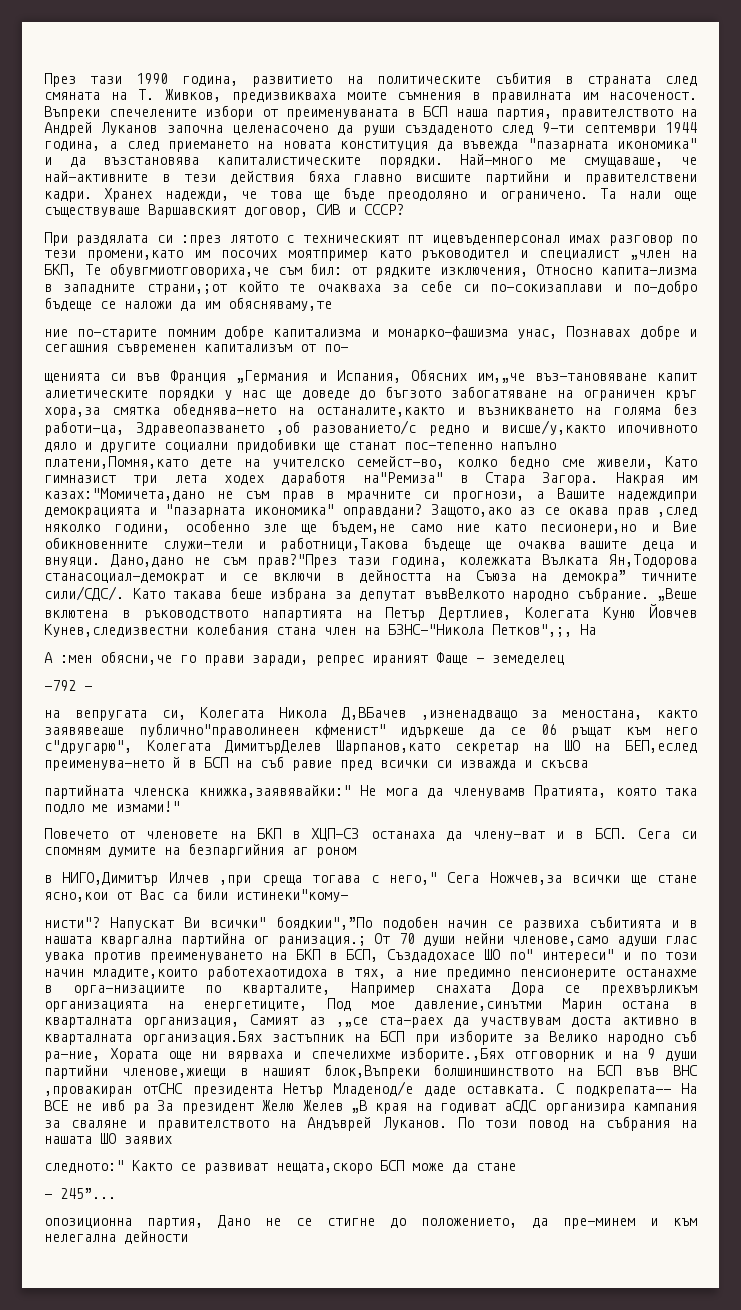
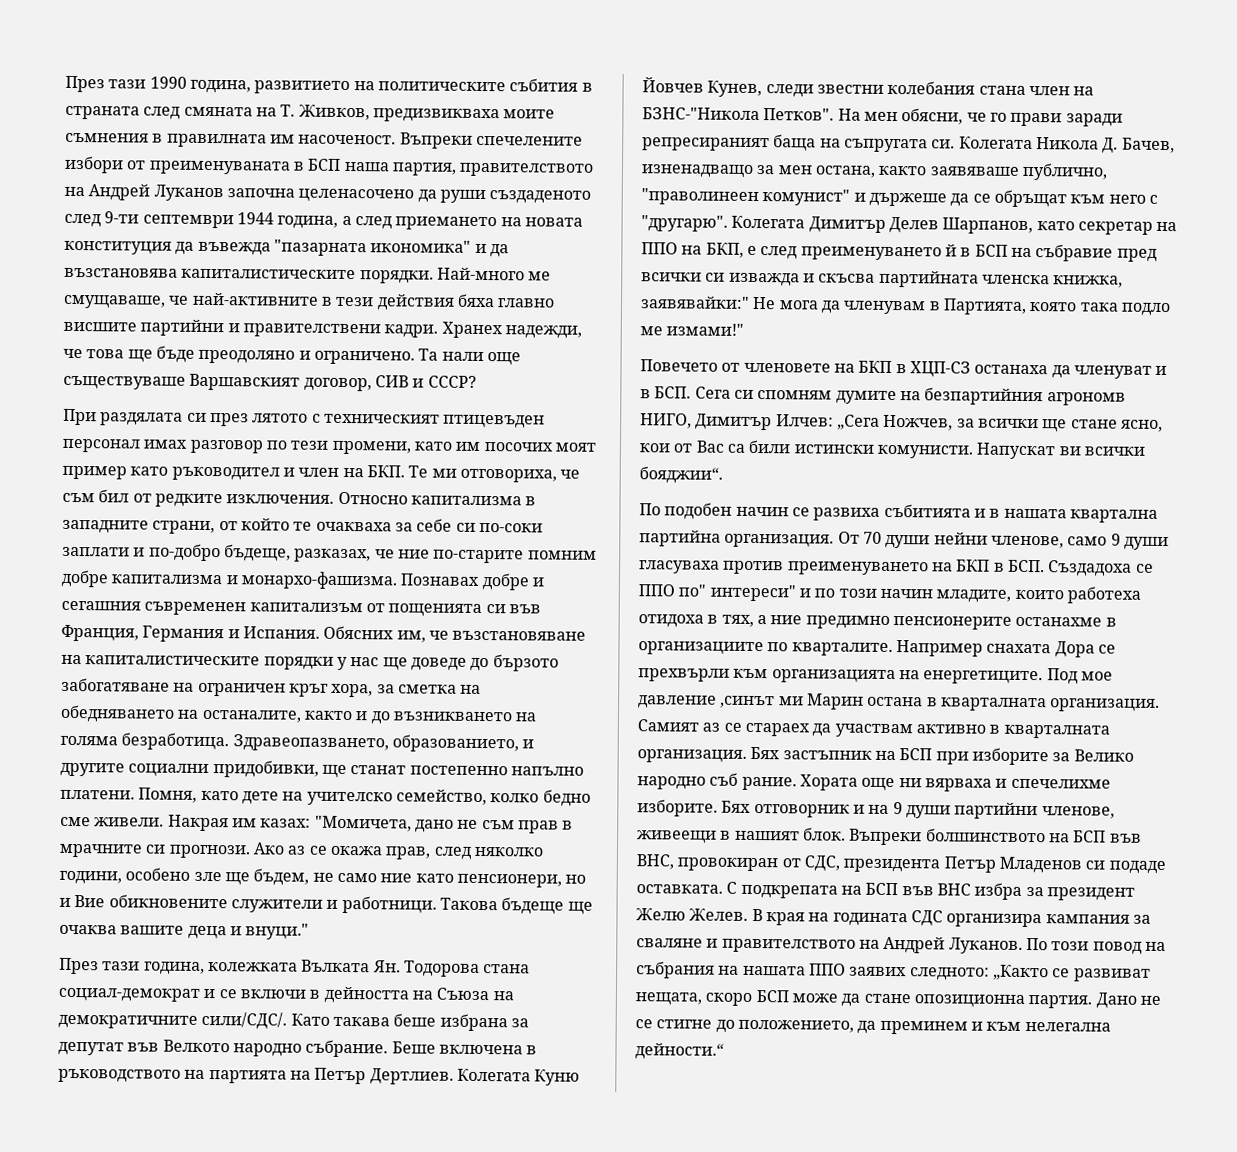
[181,235,222,246] :през -> [209,412,249,427] през
[407,235,560,246] пт ицевъденперсонал -> [443,414,546,429] [62,438,140,453] птицевъден персонал
[86,250,697,261] [44,263,697,278] [44,284,227,295] промени,като им посочих моятпример като ръководител и специалист „член на БКП, Те обувгмиотговориха,че съм бил: от рядките изключения, Относно капита-лизма в западните страни,;от -> [331,440,596,455] [62,465,581,483] [62,489,537,508] [62,519,238,535] промени, като им посочих моят пример като ръководител и член на БКП. Те ми отговориха, че съм бил от редките изключения. Относно капитализма в западните страни, от
[490,280,698,295] [44,297,332,311] по-сокизаплави и по-добро бъдеще се наложи да им обясняваму,те // -> [478,522,543,533] [62,543,395,563] по-соки заплати и по-добро бъдеще, разказах, че
[387,326,558,340] монарко-фашизма унас, -> [240,571,398,590] монархо-фашизма.
[324,344,348,352] [44,369,698,384] [44,390,148,398] по- // щенията си във Франция „Германия и Испания, Обясних им,„че въз-тановяване капит алиетическите -> [388,603,541,618] [61,624,587,643] [61,654,261,666] пощенията си във Франция, Германия и Испания. Обясних им, че възстановяване на капиталистическите
[385,386,442,398] бъгзото -> [492,654,559,672] бързото
[44,403,697,418] [44,420,697,436] [44,442,76,452] хора,за смятка обеднява-нето на останалите,както и възникването на голяма без работи-ца, Здравеопазването ,об разованието/с редно и висше/у,както ипочивното дяло -> [331,683,482,698] [60,704,537,725] [60,732,519,753] хора, за сметка на обедняването на останалите, както и до възникването на голяма безработица. Здравеопазването, образованието,
[236,438,316,453] придобивки -> [212,760,319,778] придобивки,
[404,442,556,450] [44,456,188,469] пос-тепенно напълно платени,Помня,като -> [409,765,584,776] [60,787,239,803] постепенно напълно платени. Помня, като
[356,456,445,469] семейст-во, -> [395,789,487,806] семейство,
[596,456,697,469] [44,471,697,486] [44,488,204,501] живели, Като гимназист три лета ходех даработя на"Ремиза" в Стара Загора. Накрая им казах:"Момичета,дано -> [94,814,454,833] живели. Накрая им казах: "Момичета, дано
[451,488,697,502] [44,504,697,518] прогнози, а Вашите надеждипри демокрацията и "пазарната икономика" оправдани? Защото,ако аз се окава прав ,след -> [168,842,472,860] прогнози. Ако аз се окажа прав, след
[184,520,249,532] особенно -> [125,867,191,881] особено
[331,520,396,534] бъдем,не -> [253,868,334,886] бъдем, не
[540,521,697,535] [44,537,409,552] песионери,но и Вие обикновенните служи-тели и работници,Такова -> [456,873,587,888] [59,894,498,914] пенсионери, но и Вие обикновените служители и работници. Такова
[44,554,697,568] [44,573,204,584] внуяци. Дано,дано не съм прав?"През тази година, колежката Вълката Ян,Тодорова станасоциал-демократ -> [245,923,310,940] [59,957,531,977] [58,987,200,1002] внуци." // През тази година, колежката Вълката Ян. Тодорова стана социал-демократ
[562,570,697,584] демокра” тичните -> [58,1014,198,1029] демократичните
[423,587,697,602] [44,610,342,621] въвВелкото народно събрание. „Веше вклютена в ръководството напартията -> [127,1039,538,1058] [58,1068,287,1084] във Велкото народно събрание. Беше включена в ръководството на партията
[439,607,512,621] Дертлиев, -> [369,1068,454,1085] Дертлиев.
[44,624,188,637] Кунев,следизвестни -> [707,80,884,98] Кунев, следи звестни
[492,624,596,637] [44,651,564,666] [44,680,92,691] [44,707,697,721] [44,723,698,738] [44,740,697,754] [44,760,164,771] Петков",;, На // А :мен обясни,че го прави заради, репрес ираният Фаще - земеделец // -792 - // на вепругата си, Колегата Никола Д,ВБачев ,изненадващо за меностана, както заявявеаше публично"праволинеен кфменист" идъркеше да се 06 ръщат към него с"другарю", Колегата ДимитърДелев Шарпанов,като секретар на ШО на БЕП,еслед преименува-нето -> [763,108,1123,127] [642,134,1175,154] [641,162,1108,181] [641,188,1158,208] [641,215,1178,235] [641,242,942,261] Петков". На мен обясни, че го прави заради репресираният баща на съпругата си. Колегата Никола Д. Бачев, изненадващо за мен остана, както заявяваше публично, "праволинеен комунист" и държеше да се обръщат към него с "другарю". Колегата Димитър Делев Шарпанов, като секретар на ППО на БКП, е след преименуването
[260,756,332,771] съб равие -> [1035,244,1114,262] събравие
(588, 764) // -> (876, 278) none
[198,785,351,798] книжка,заявявайки:" -> [1053,275,1124,288] [640,296,750,309] книжка, заявявайки:"
[452,785,607,799] членувамв Пратията, -> [843,298,1027,315] членувам в Партията,
[472,831,545,841] члену-ват -> [1073,365,1152,379] членуват
[188,843,356,858] [44,872,562,886] безпаргийния аг роном // в НИГО,Димитър Илчев ,при среща тогава с него," Сега Ножчев,за -> [924,387,1126,406] [640,413,975,431] безпартийния агрономв НИГО, Димитър Илчев: „Сега Ножчев, за
[44,892,108,902] ясно,кои -> [1120,419,1163,432] [639,443,670,453] ясно, кои
[236,889,348,902] [44,916,372,930] истинеки"кому- // нисти"? Напускат Ви всички" боядкии",”По -> [793,442,1145,460] [639,466,723,484] [639,503,661,516] истински комунисти. Напускат ви всички бояджии“. // По
[100,933,697,947] [44,952,84,962] кваргална партийна ог ранизация.; От 70 души нейни членове,само адуши глас увака -> [1069,509,1158,523] [639,530,1169,551] [639,560,720,574] квартална партийна организация. От 70 души нейни членове, само 9 души гласуваха
[346,949,500,962] БСП, Създадохасе ШО -> [1007,559,1154,577] [638,584,675,597] БСП. Създадоха се ППО
[93,965,327,980] младите,които работехаотидоха -> [936,586,1141,604] [638,614,704,628] младите, които работеха отидоха
[72,985,330,996] орга-низациите по кварталите, -> [638,641,893,657] организациите по кварталите.
[601,985,697,996] прехвърликъм -> [638,668,769,682] прехвърли към
[203,1001,308,1012] енергетиците, -> [923,670,1044,685] енергетиците.
[414,1001,543,1011] давление,синътми -> [638,695,804,709] давление ,синът ми
[142,1017,239,1028] организация, -> [1050,698,1161,712] организация.
[335,1017,612,1028] ,„се ста-раех да участвувам доста -> [723,722,913,738] се стараех да участвам
[142,1031,263,1045] организация.Бях -> [637,746,781,763] организация. Бях
[44,1051,100,1062] ра-ние, -> [741,776,797,791] рание.
[400,1047,505,1062] изборите.,Бях -> [637,799,752,817] изборите. Бях
[121,1064,698,1079] [44,1081,697,1097] [44,1099,537,1114] членове,жиещи в нашият блок,Въпреки болшиншинството на БСП във ВНС ,провакиран отСНС президента Нетър Младенод/е даде оставката. С подкрепата-- На ВСЕ не ивб ра За президент Желю Желев „В края на годиват аСДС -> [1041,806,1115,819] [637,827,1142,846] [636,854,1166,875] [636,881,1135,901] [636,908,943,927] членове, живеещи в нашият блок. Въпреки болшинството на БСП във ВНС, провокиран от СДС, президента Петър Младенов си подаде оставката. С подкрепата на БСП във ВНС избра за президент Желю Желев. В края на годината СДС
[307,1117,372,1131] Андъврей -> [883,936,946,954] Андрей
[100,1133,116,1144] ШО -> [808,963,846,976] ППО
[44,1160,372,1174] // следното:" Както се развиват нещата,скоро -> [909,964,1151,982] [635,992,753,1006] следното: „Както се развиват нещата, скоро
[44,1188,116,1199] [44,1218,203,1229] // - 245”... // опозиционна партия, -> [913,994,1093,1009] опозиционна партия.
[563,1218,635,1229] пре-минем -> [879,1020,968,1035] преминем
[124,1231,188,1244] дейности -> [635,1043,724,1060] дейности.“

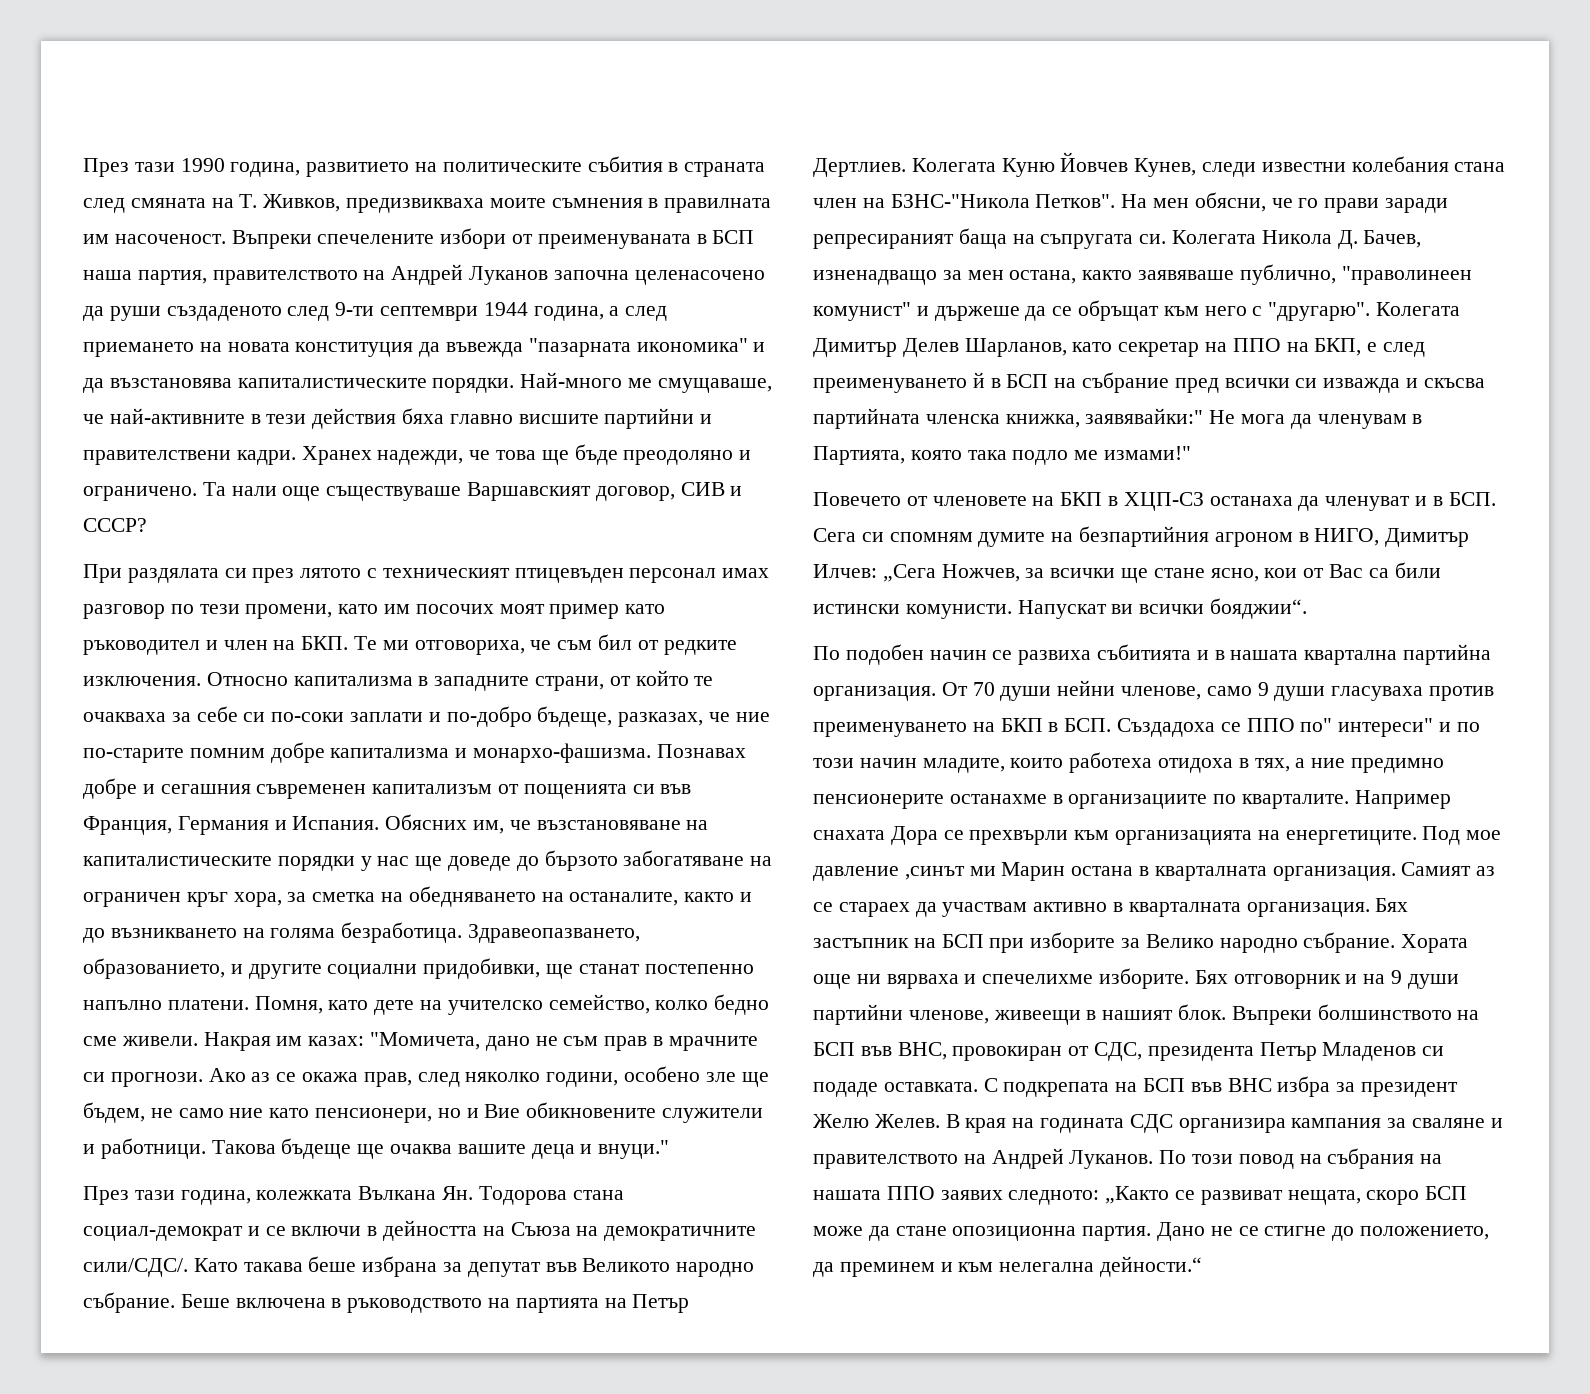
[301,959,371,973] Вълката -> [358,1186,437,1200] Вълкана
[162,1039,230,1053] Велкото -> [582,1258,671,1272] Великото
[816,84,884,94] звестни -> [1261,162,1346,172] известни
[942,217,1034,235] Шарпанов, -> [964,338,1067,357] Шарланов,
[1035,244,1114,262] събравие -> [1082,372,1170,393] събрание
[1046,392,1126,406] агрономв -> [1214,532,1309,547] агроном в
[709,772,797,791] съб рание. -> [1303,932,1396,953] събрание.

